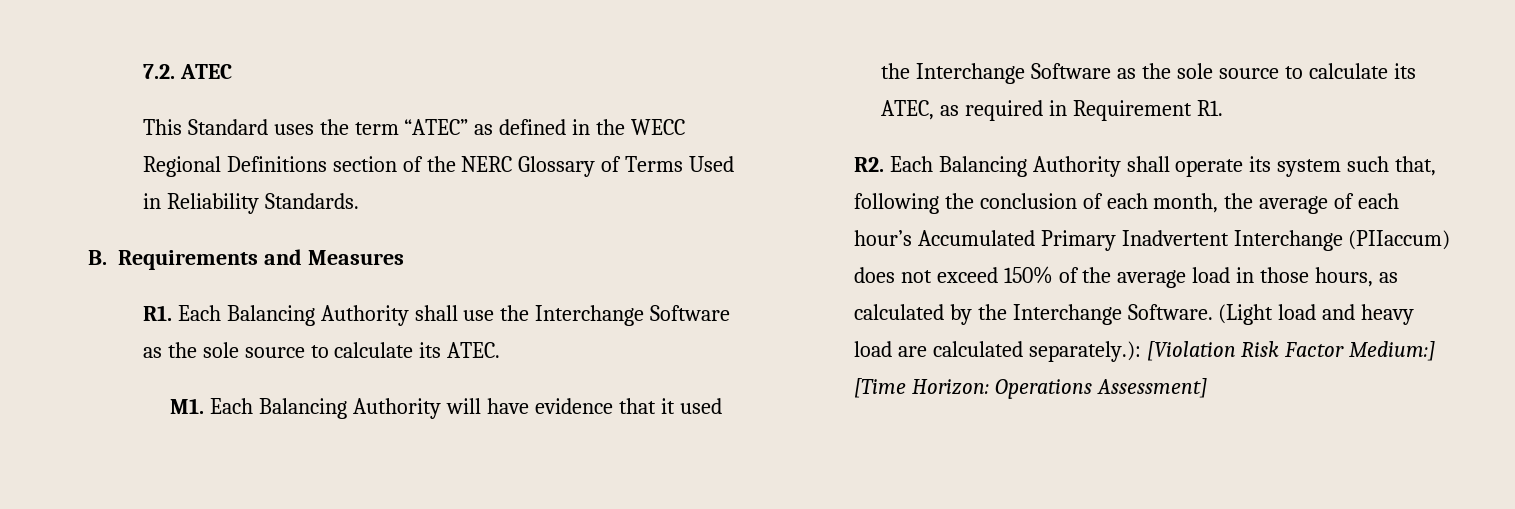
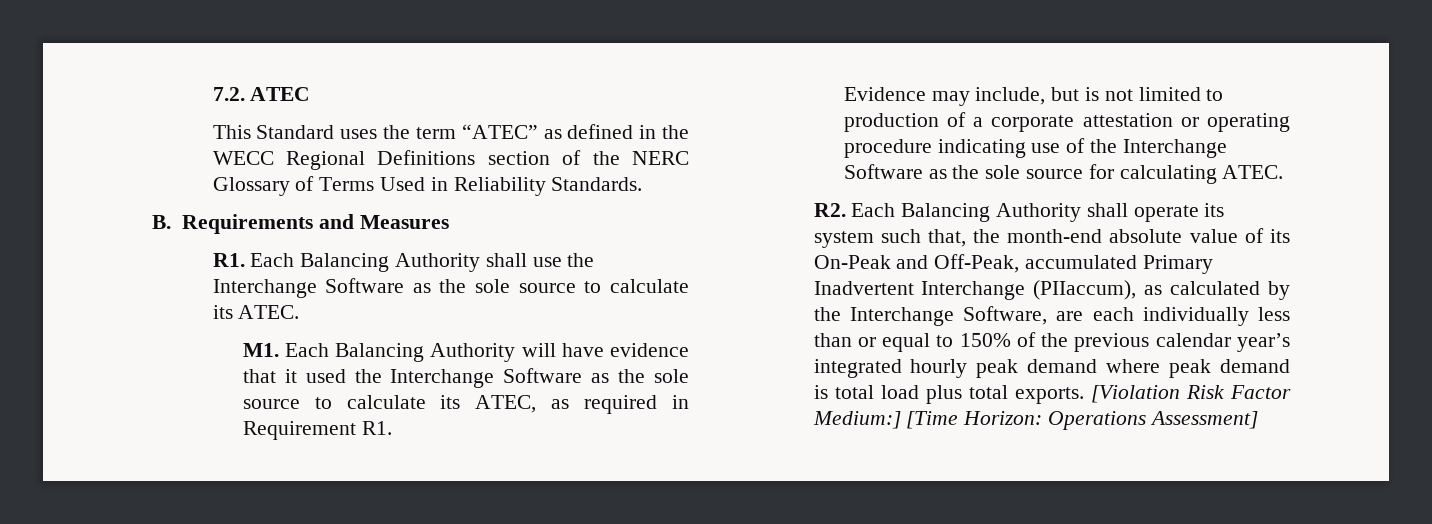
(1223, 108) none -> [843,87,1224,106] [843,112,1290,132] [843,138,1227,158] [843,164,1284,184] // Evidence may include, but is not limited to production of a corporate attestation or operating procedure indicating use of the Interchange Software as the sole source for calculating ATEC.
[853,193,1400,214] [853,230,1451,251] [853,266,1374,288] following the conclusion of each month, the average of each hour’s Accumulated Primary Inadvertent Interchange (PIIaccum) does not exceed 150% of the average load in those hours, -> [973,228,1290,243] [813,254,1213,274] [813,280,1137,300] the month-end absolute value of its On-Peak and Off-Peak, accumulated Primary Inadvertent Interchange (PIIaccum),
[1127,304,1415,325] [853,341,1141,362] Software. (Light load and heavy load are calculated separately.): -> [963,306,1290,326] [813,332,1290,352] [813,359,1290,378] [813,385,1084,404] Software, are each individually less than or equal to 150% of the previous calendar year’s integrated hourly peak demand where peak demand is total load plus total exports.

